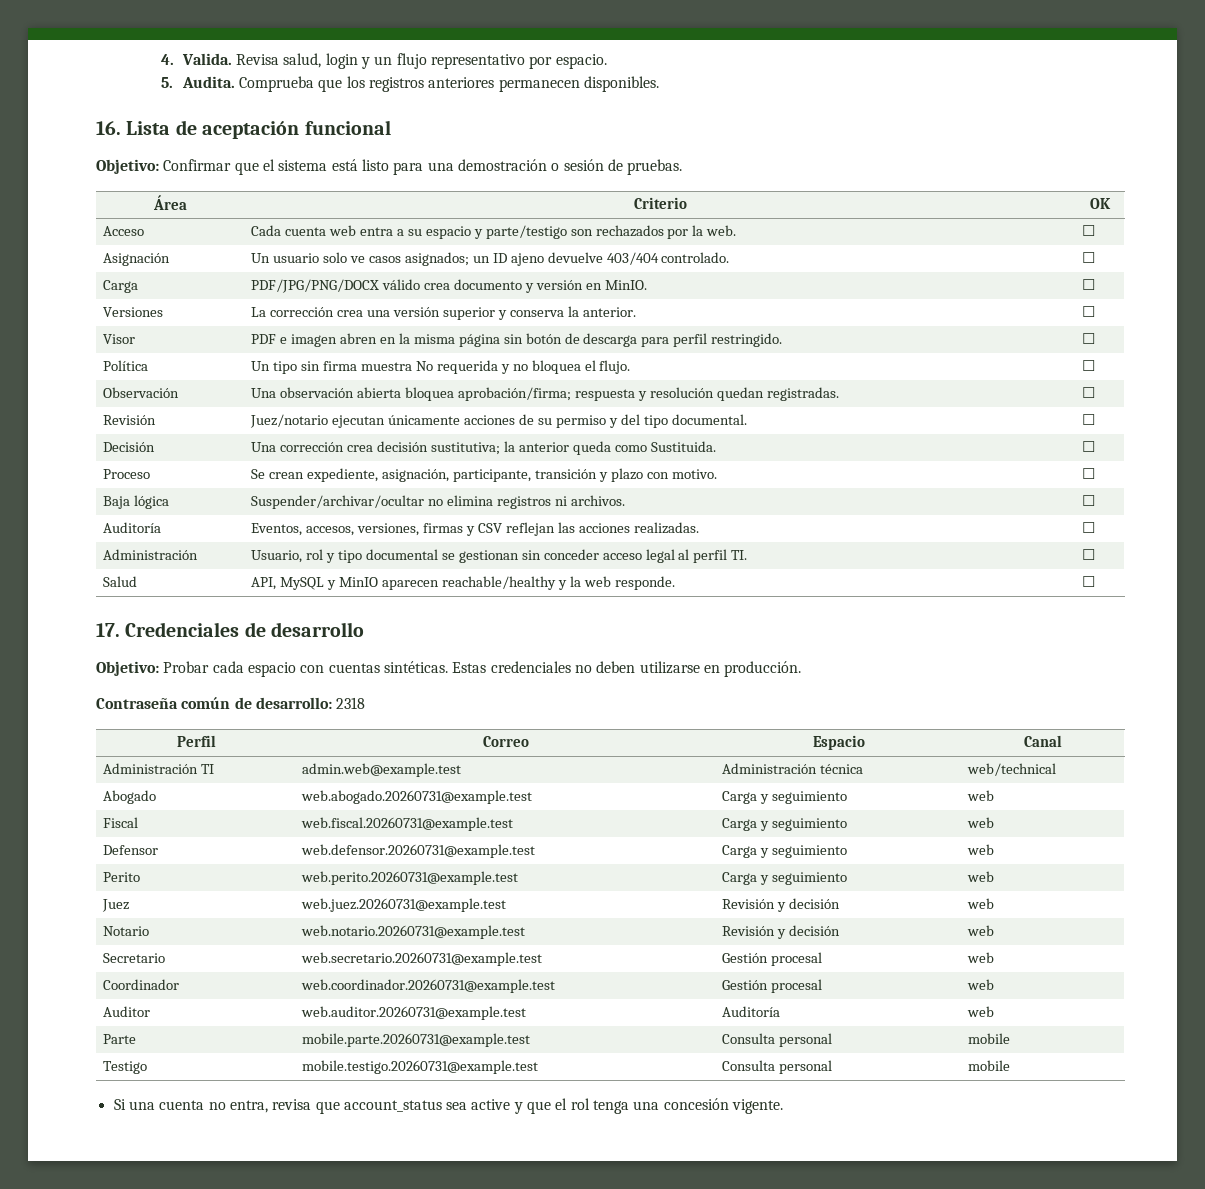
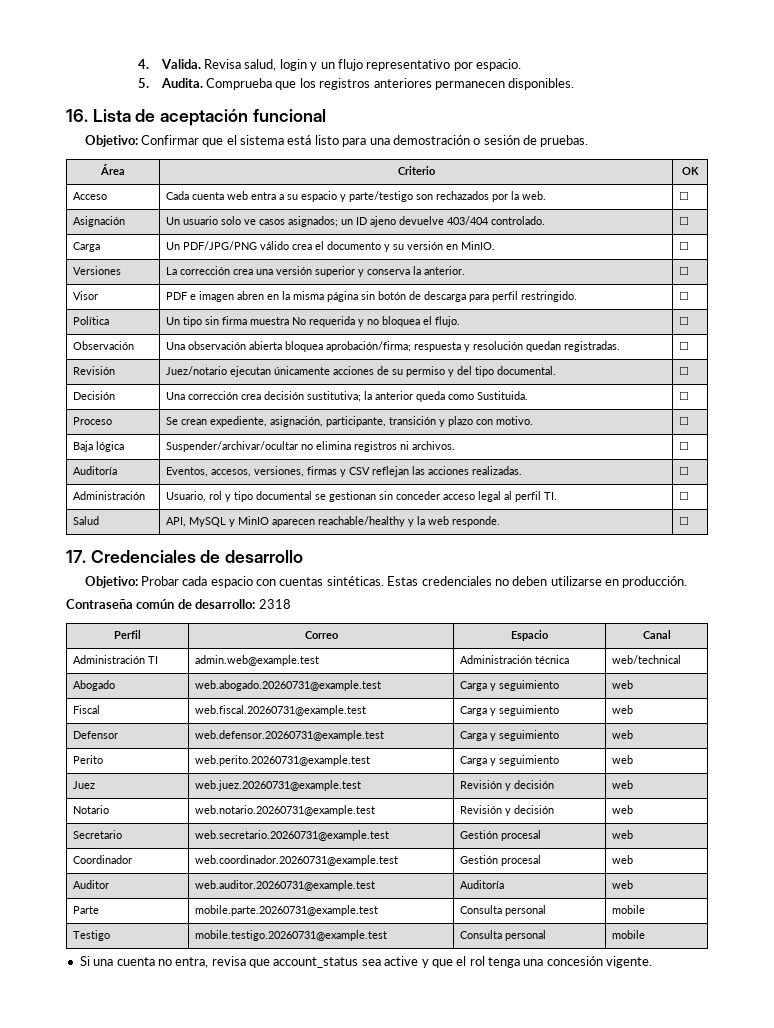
[251,279,380,293] PDF/JPG/PNG/DOCX -> [165,241,257,250] Un PDF/JPG/PNG
(451, 286) none -> [314,241,324,250] el
(535, 288) none -> [392,244,404,250] su

